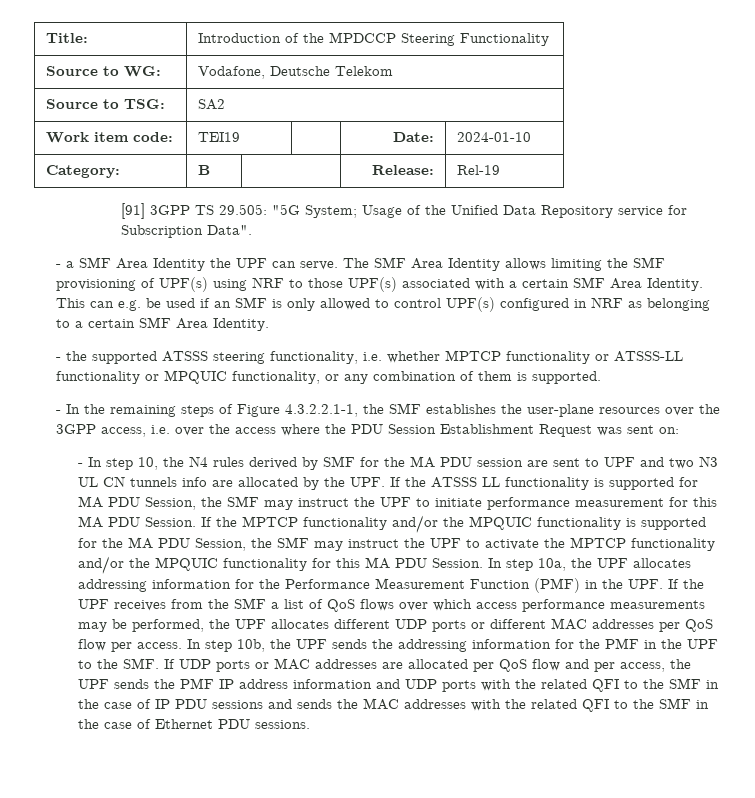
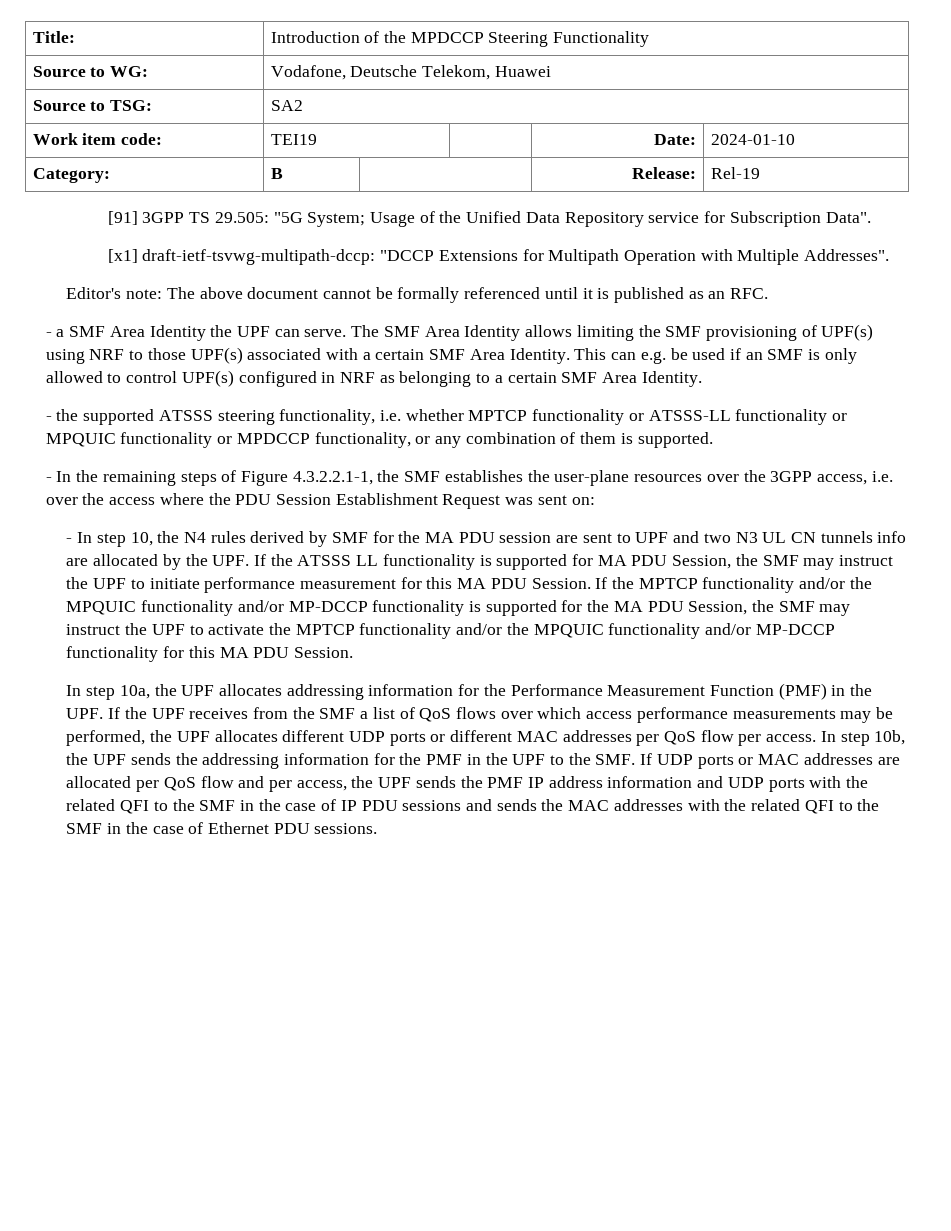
[334,66,393,76] Telekom -> [422,65,551,80] Telekom, Huawei
(253, 230) none -> [107,249,890,265] [66,287,769,303] // [x1] draft-ietf-tsvwg-multipath-dccp: "DCCP Extensions for Multipath Operation with Multiple Addresses". // Editor's note: The above document cannot be formally referenced until it is published as an RFC.
(227, 377) none -> [120,432,310,448] functionality or MPDCCP
(621, 523) none -> [237,600,465,616] and/or MP-DCCP functionality
[311,557,483,569] for this MA PDU Session. -> [705,623,835,635] [66,646,353,662] and/or MP-DCCP functionality for this MA PDU Session. //

